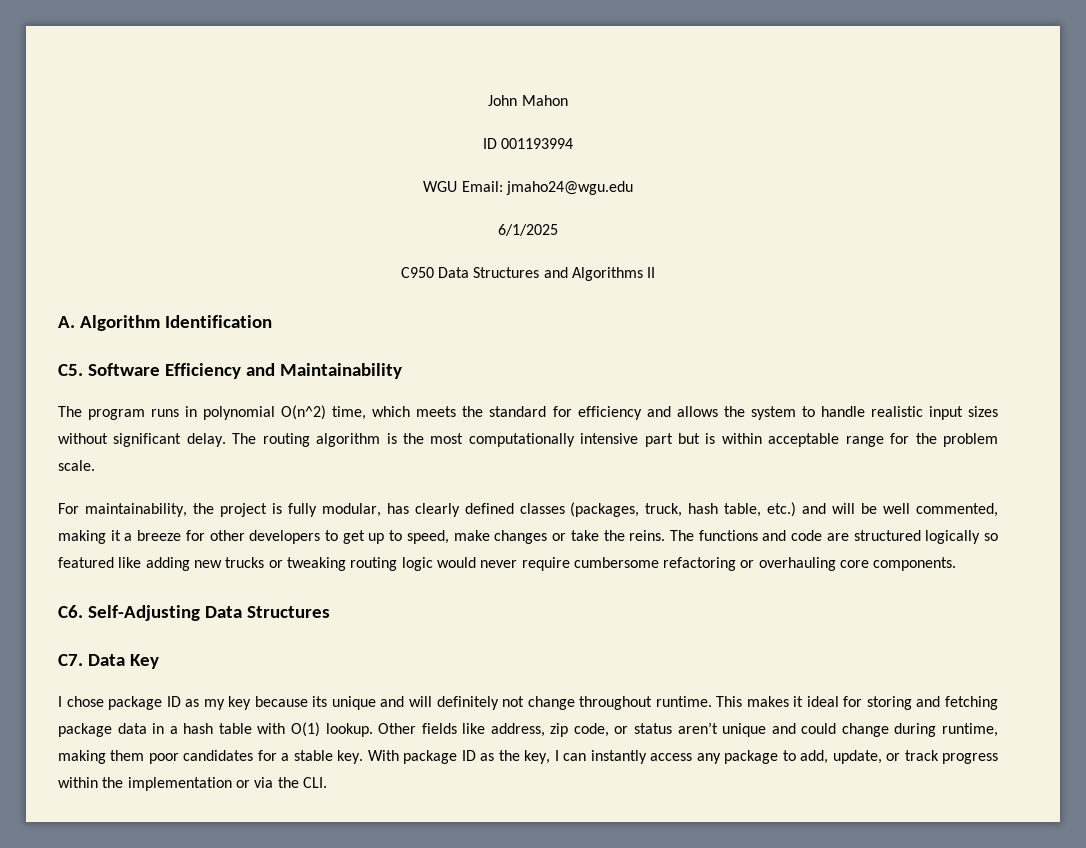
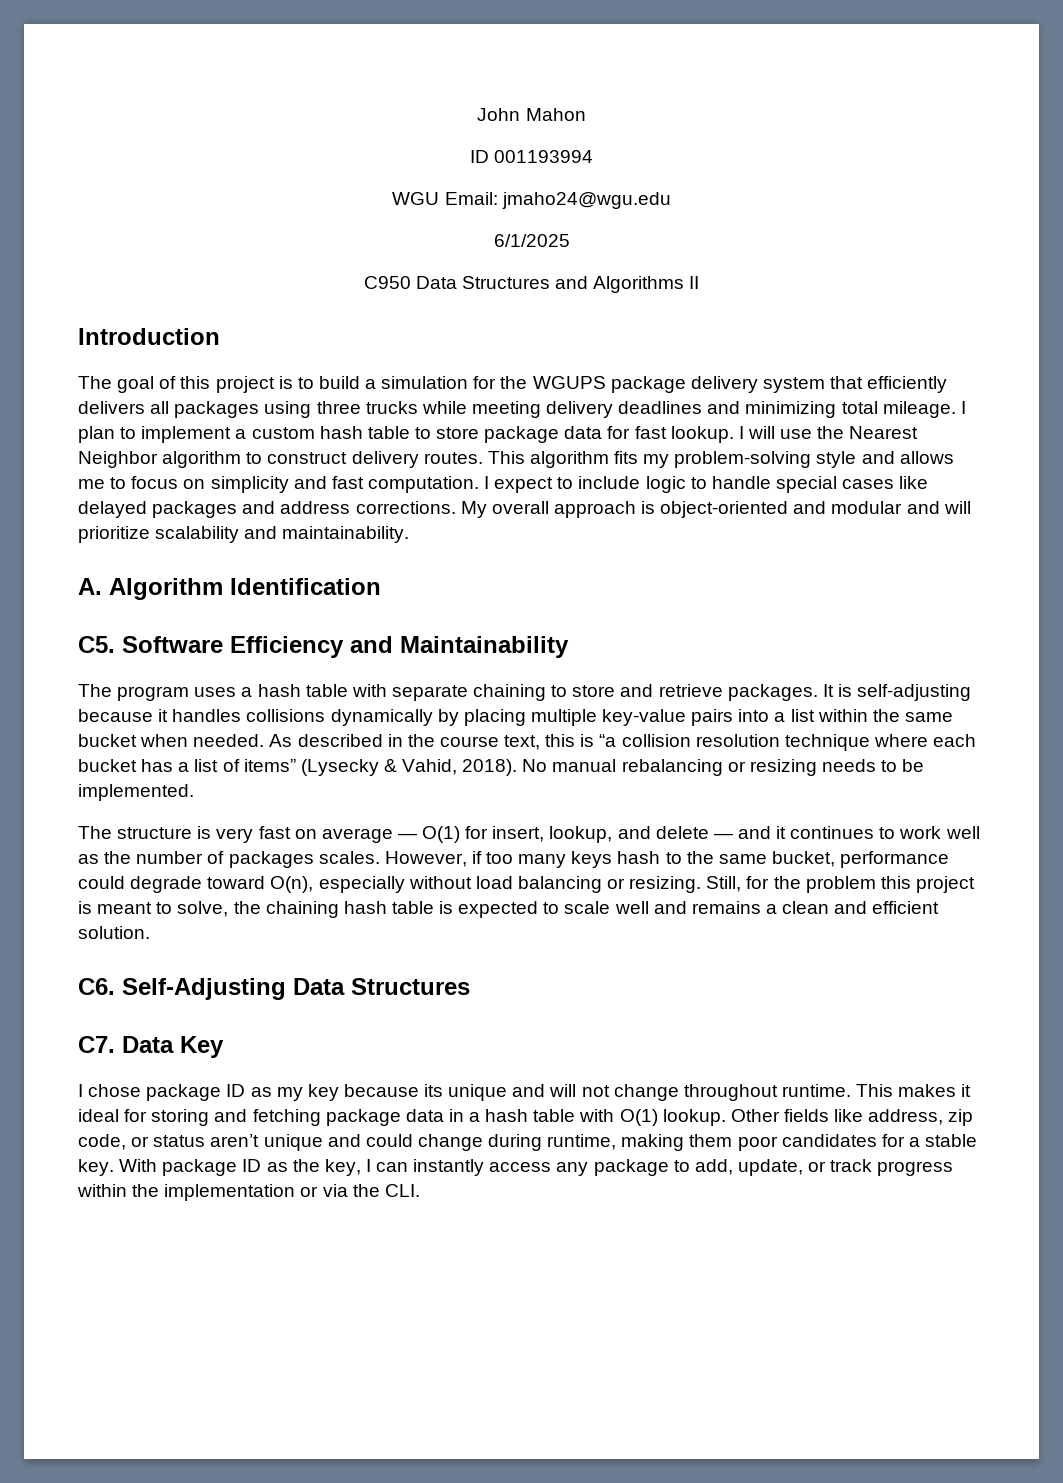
(656, 272) none -> [78,328,220,345] [78,376,948,393] [78,401,966,418] [78,426,919,443] [78,451,954,468] [78,476,929,493] [78,501,971,518] [78,526,410,543] // Introduction // The goal of this project is to build a simulation for the WGUPS package delivery system that efficiently delivers all packages using three trucks while meeting delivery deadlines and minimizing total mileage. I plan to implement a custom hash table to store package data for fast lookup. I will use the Nearest Neighbor algorithm to construct delivery routes. This algorithm fits my problem-solving style and allows me to focus on simplicity and fast computation. I expect to include logic to handle special cases like delayed packages and address corrections. My overall approach is object-oriented and modular and will prioritize scalability and maintainability.
[151,405,998,420] [58,433,999,447] [58,460,95,471] [58,502,999,517] [58,530,999,544] [58,557,957,571] runs in polynomial O(n^2) time, which meets the standard for efficiency and allows the system to handle realistic input sizes without significant delay. The routing algorithm is the most computationally intensive part but is within acceptable range for the problem scale. // For maintainability, the project is fully modular, has clearly defined classes (packages, truck, hash table, etc.) and will be well commented, making it a breeze for other developers to get up to speed, make changes or take the reins. The functions and code are structured logically so featured like adding new trucks or tweaking routing logic would never require cumbersome refactoring or overhauling core components. -> [194,684,972,701] [78,709,953,726] [78,734,977,751] [78,759,925,776] [78,784,194,801] [78,826,980,843] [78,851,950,868] [78,876,975,893] [78,901,940,918] [78,926,150,939] uses a hash table with separate chaining to store and retrieve packages. It is self-adjusting because it handles collisions dynamically by placing multiple key-value pairs into a list within the same bucket when needed. As described in the course text, this is “a collision resolution technique where each bucket has a list of items” (Lysecky & Vahid, 2018). No manual rebalancing or resizing needs to be implemented. // The structure is very fast on average — O(1) for insert, lookup, and delete — and it continues to work well as the number of packages scales. However, if too many keys hash to the same bucket, performance could degrade toward O(n), especially without load balancing or resizing. Still, for the problem this project is meant to solve, the chaining hash table is expected to scale well and remains a clean and efficient solution.
[436,696,499,710] definitely -> (577, 1090) none

